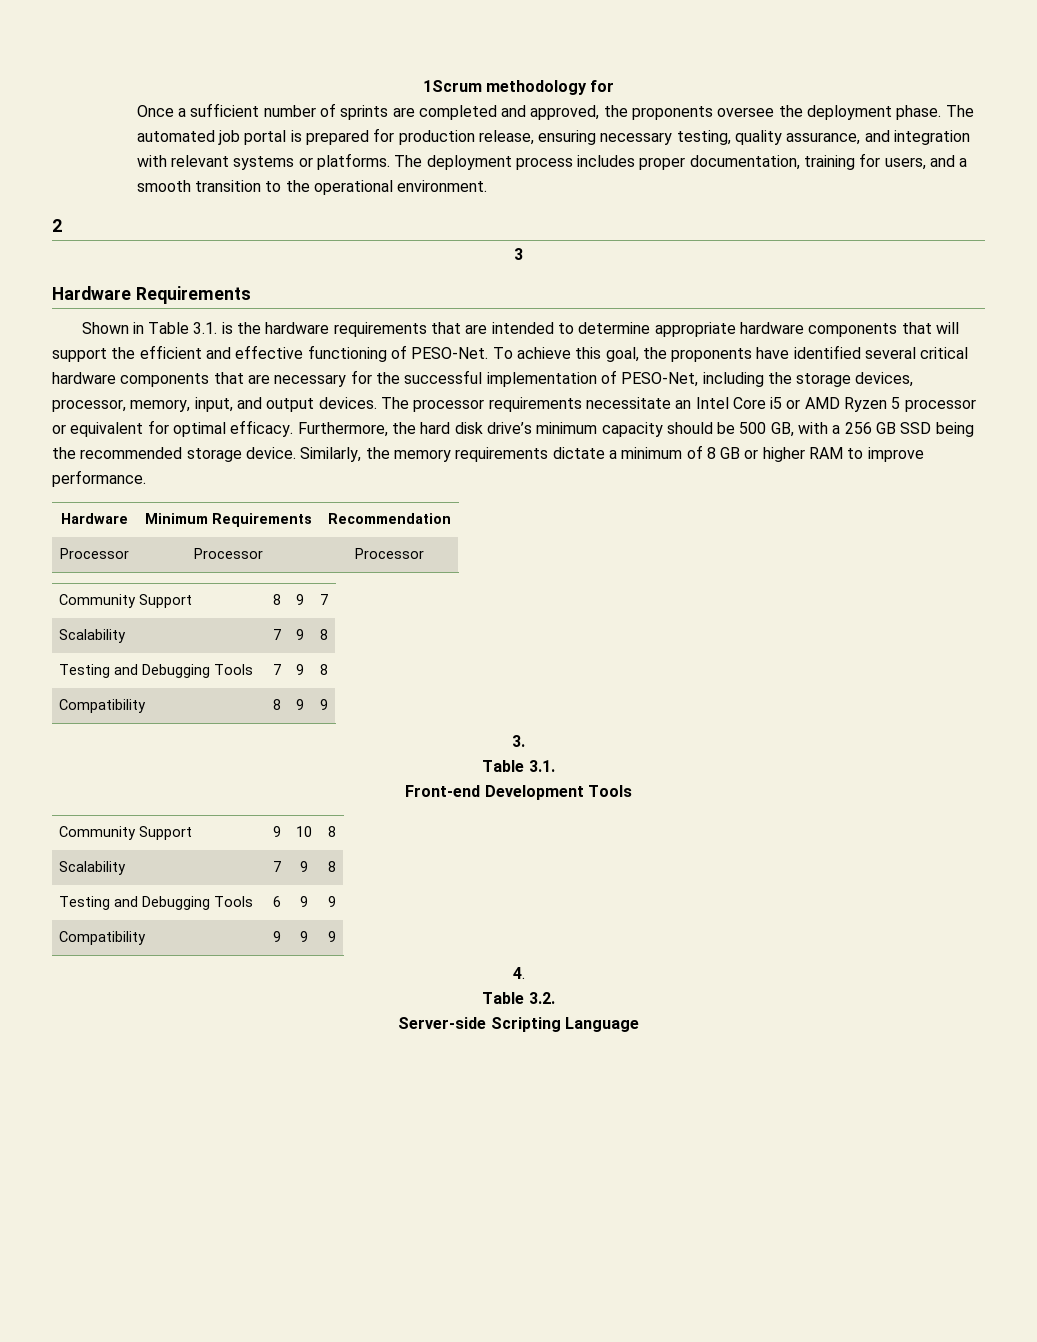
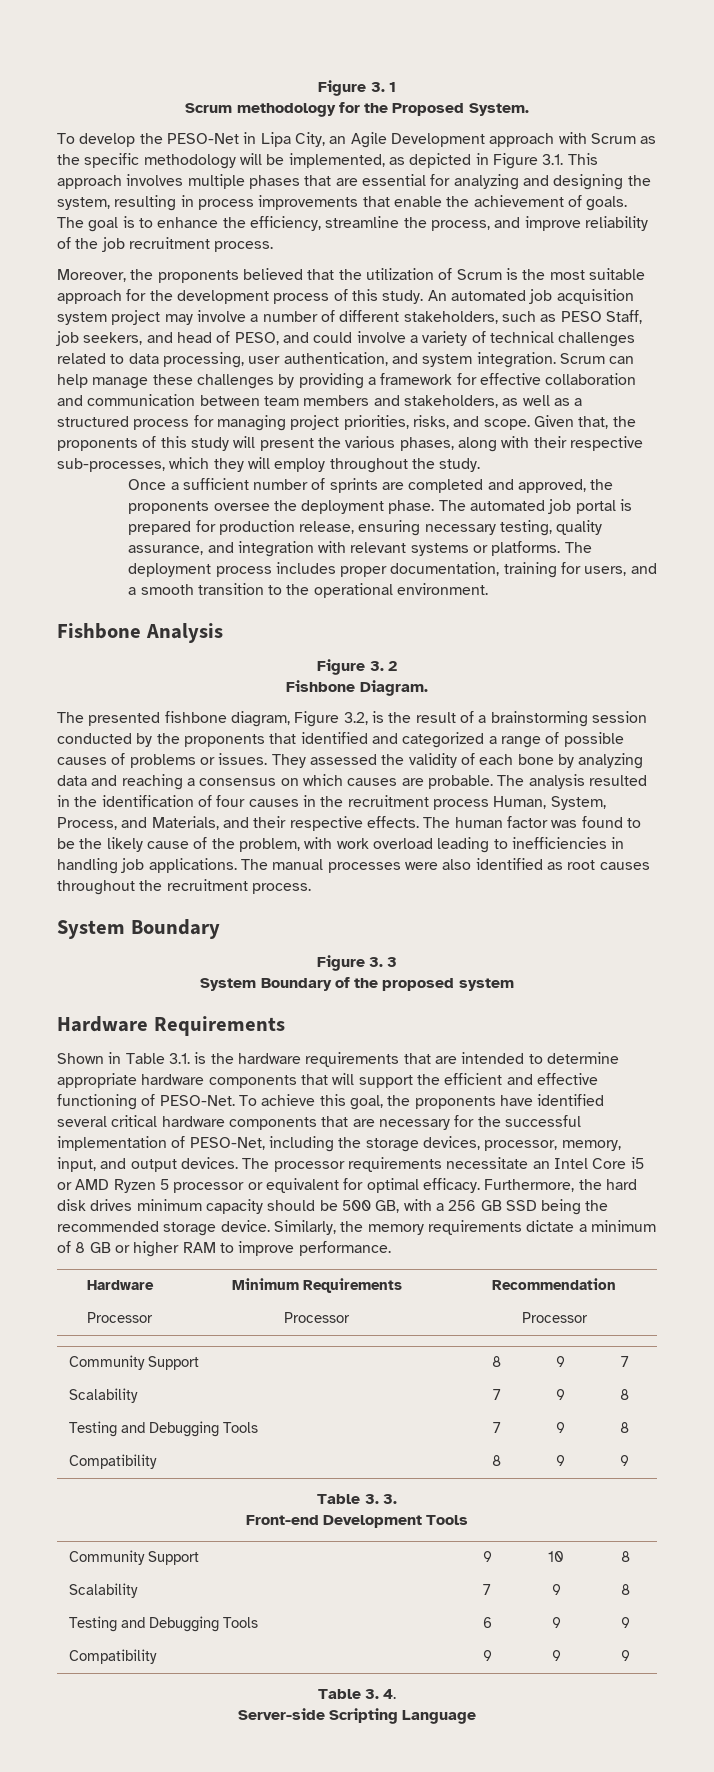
[422,80,615,95] 1Scrum methodology for -> [318,80,396,96] [185,102,529,117] [57,132,657,148] [57,153,598,169] [57,174,651,190] [57,195,628,211] [57,216,648,232] [57,237,274,252] [57,268,645,283] [57,289,634,304] [57,310,642,325] [56,331,636,347] [57,352,635,368] [57,373,637,389] [57,394,583,408] [57,415,636,431] [57,436,643,452] [57,457,481,473] Figure 3. 1 // Scrum methodology for the Proposed System. // To develop the PESO-Net in Lipa City, an Agile Development approach with Scrum as the specific methodology will be implemented, as depicted in Figure 3.1. This approach involves multiple phases that are essential for analyzing and designing the system, resulting in process improvements that enable the achievement of goals. The goal is to enhance the efficiency, streamline the process, and improve reliability of the job recruitment process. // Moreover, the proponents believed that the utilization of Scrum is the most suitable approach for the development process of this study. An automated job acquisition system project may involve a number of different stakeholders, such as PESO Staff, job seekers, and head of PESO, and could involve a variety of technical challenges related to data processing, user authentication, and system integration. Scrum can help manage these challenges by providing a framework for effective collaboration and communication between team members and stakeholders, as well as a structured process for managing project priorities, risks, and scope. Given that, the proponents of this study will present the various phases, along with their respective sub-processes, which they will employ throughout the study.
[52,219,62,232] [514,248,523,260] 2 // 3 -> [57,623,223,643] [317,659,397,675] [286,680,428,696] [57,711,647,727] [57,732,624,748] [57,753,644,769] [57,774,647,790] [57,795,606,810] [57,816,641,831] [57,837,625,853] [57,858,650,874] [57,879,311,895] [57,919,220,939] [316,955,398,971] [200,977,514,991] Fishbone Analysis // Figure 3. 2 // Fishbone Diagram. // The presented fishbone diagram, Figure 3.2, is the result of a brainstorming session conducted by the proponents that identified and categorized a range of possible causes of problems or issues. They assessed the validity of each bone by analyzing data and reaching a consensus on which causes are probable. The analysis resulted in the identification of four causes in the recruitment process Human, System, Process, and Materials, and their respective effects. The human factor was found to be the likely cause of the problem, with work overload leading to inefficiencies in handling job applications. The manual processes were also identified as root causes throughout the recruitment process. // System Boundary // Figure 3. 3 // System Boundary of the proposed system
[486,422,532,434] drive’s -> [90,1199,133,1211] drives
[512,735,525,747] [482,760,555,772] 3. // Table 3.1. -> [317,1494,397,1504] Table 3. 3.
(336, 936) none -> [317,1689,379,1699] Table 3.
[482,992,555,1004] // Table 3.2. -> (397, 1694) none

